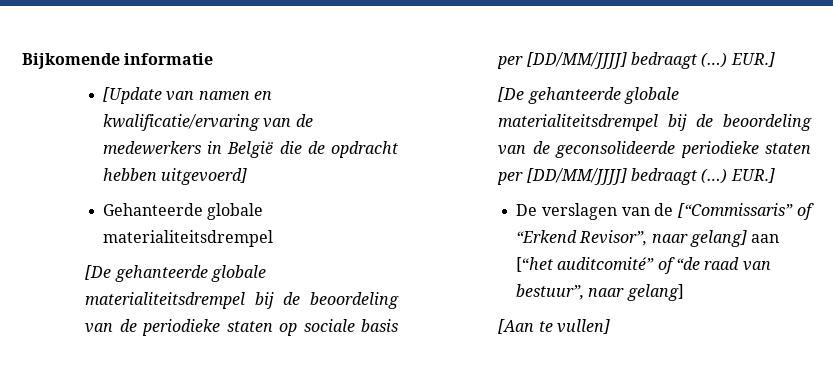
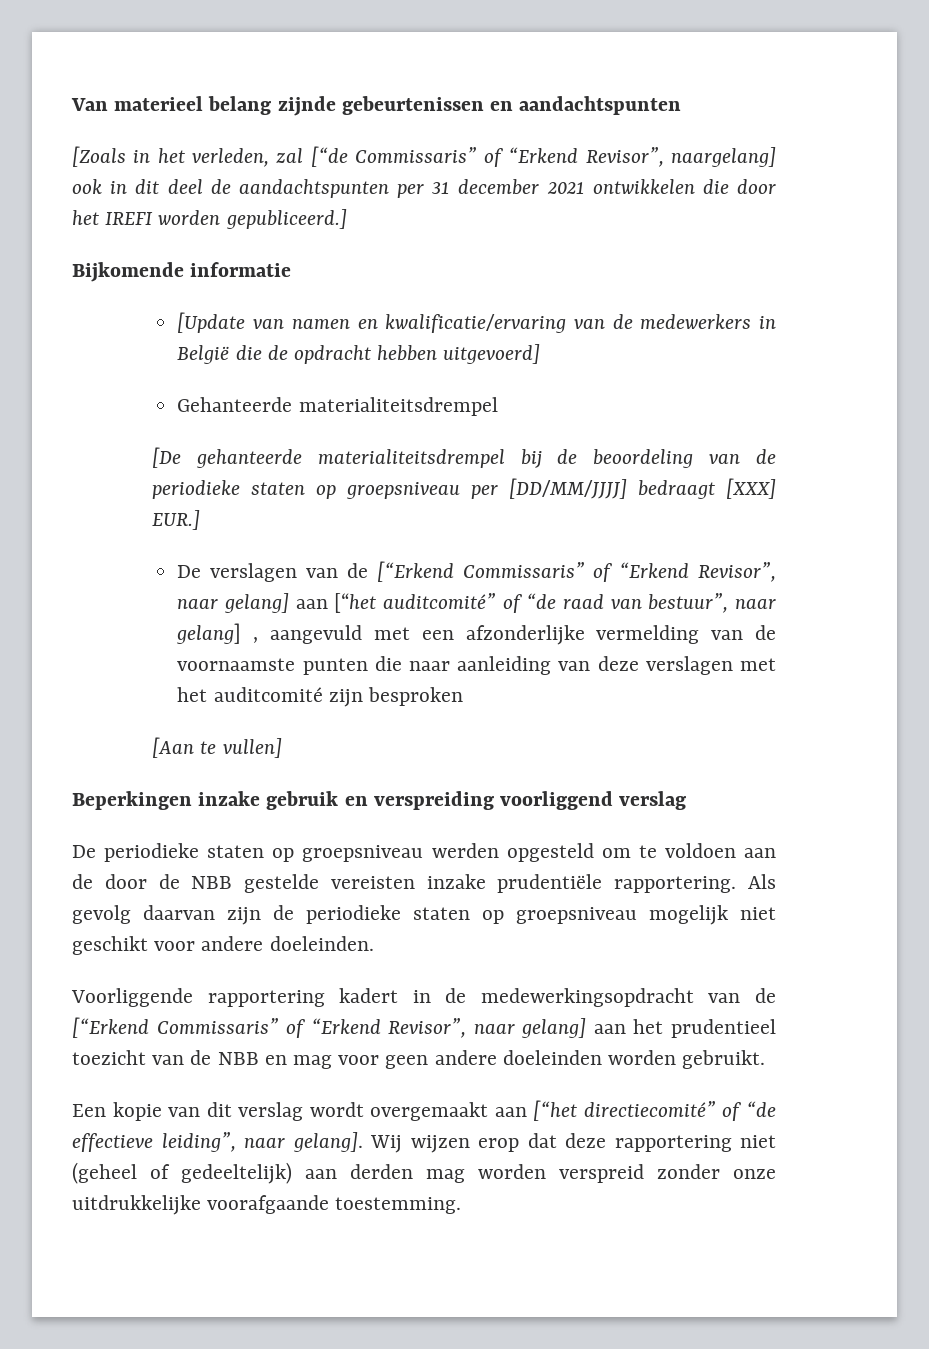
(22, 61) none -> [71,96,682,116] [72,146,776,167] [72,179,776,198] [72,209,347,229] Van materieel belang zijnde gebeurtenissen en aandachtspunten // [Zoals in het verleden, zal [“de Commissaris” of “Erkend Revisor”, naargelang] ook in dit deel de aandachtspunten per 31 december 2021 ontwikkelen die door het IREFI worden gepubliceerd.] //
[207,203,264,220] globale -> (293, 404) none
[210,265,266,282] globale -> (302, 458) none
[303,319,398,332] [497,52,775,69] [498,87,679,104] [498,114,812,131] [498,141,811,158] [497,168,728,185] sociale basis per [DD/MM/JJJJ] bedraagt (…) EUR.] // [De gehanteerde globale materialiteitsdrempel bij de beoordeling van de geconsolideerde periodieke staten per [DD/MM/JJJJ] bedraagt (…) -> [346,478,776,499] groepsniveau per [DD/MM/JJJJ] bedraagt [XXX]
[678,203,794,218] [“Commissaris” -> [376,561,585,582] [“Erkend Commissaris”
[498,319,610,334] // [Aan te vullen] -> [253,625,777,645] [177,656,776,675] [177,687,464,707] [152,737,282,758] [72,791,687,810] [72,843,777,862] [72,874,776,893] [72,905,776,925] [72,936,374,955] [71,988,776,1007] [72,1017,776,1038] [72,1050,766,1069] [72,1100,776,1121] [72,1132,776,1153] [72,1162,776,1184] [72,1195,462,1215] , aangevuld met een afzonderlijke vermelding van de voornaamste punten die naar aanleiding van deze verslagen met het auditcomité zijn besproken // [Aan te vullen] // Beperkingen inzake gebruik en verspreiding voorliggend verslag // De periodieke staten op groepsniveau werden opgesteld om te voldoen aan de door de NBB gestelde vereisten inzake prudentiële rapportering. Als gevolg daarvan zijn de periodieke staten op groepsniveau mogelijk niet geschikt voor andere doeleinden. // Voorliggende rapportering kadert in de medewerkingsopdracht van de [“Erkend Commissaris” of “Erkend Revisor”, naar gelang] aan het prudentieel toezicht van de NBB en mag voor geen andere doeleinden worden gebruikt. // Een kopie van dit verslag wordt overgemaakt aan [“het directiecomité” of “de effectieve leiding”, naar gelang]. Wij wijzen erop dat deze rapportering niet (geheel of gedeeltelijk) aan derden mag worden verspreid zonder onze uitdrukkelijke voorafgaande toestemming.

